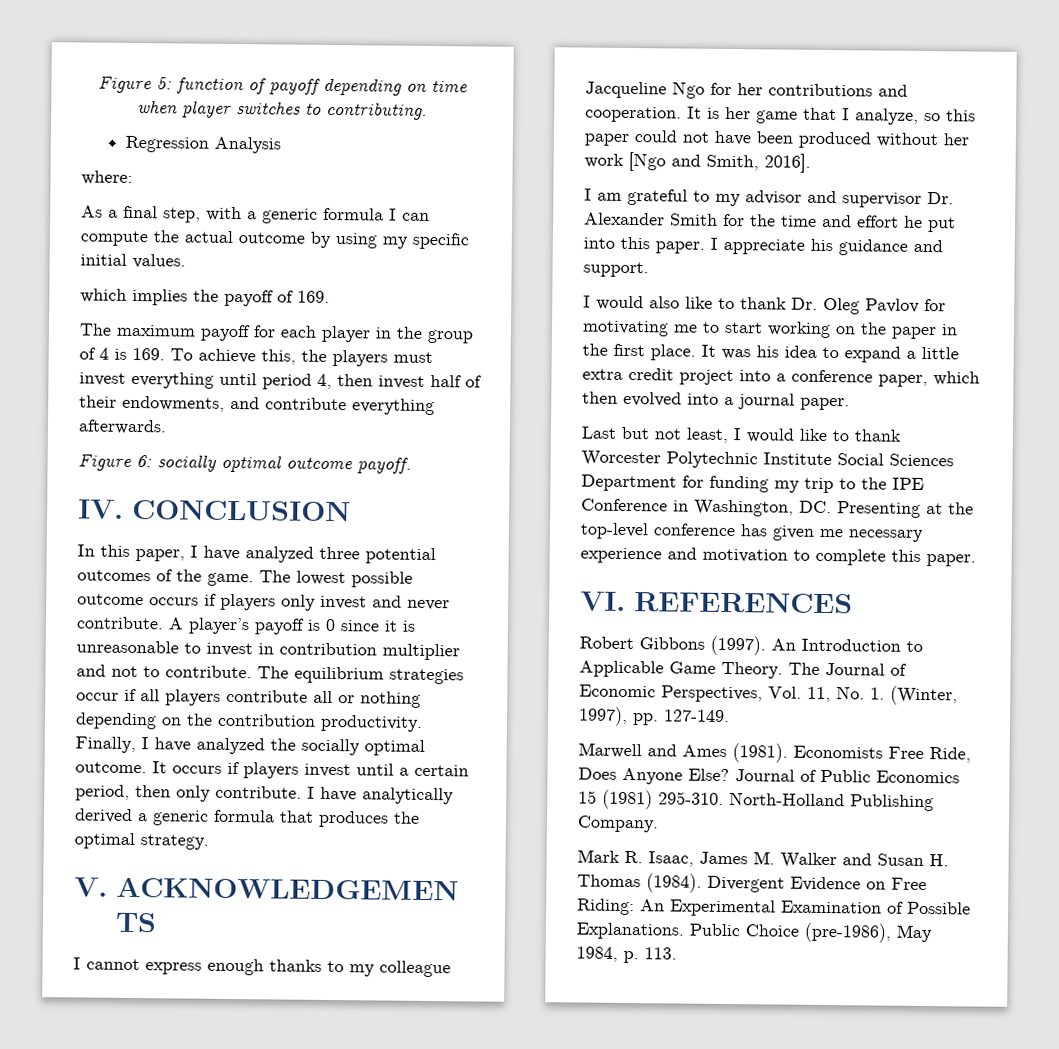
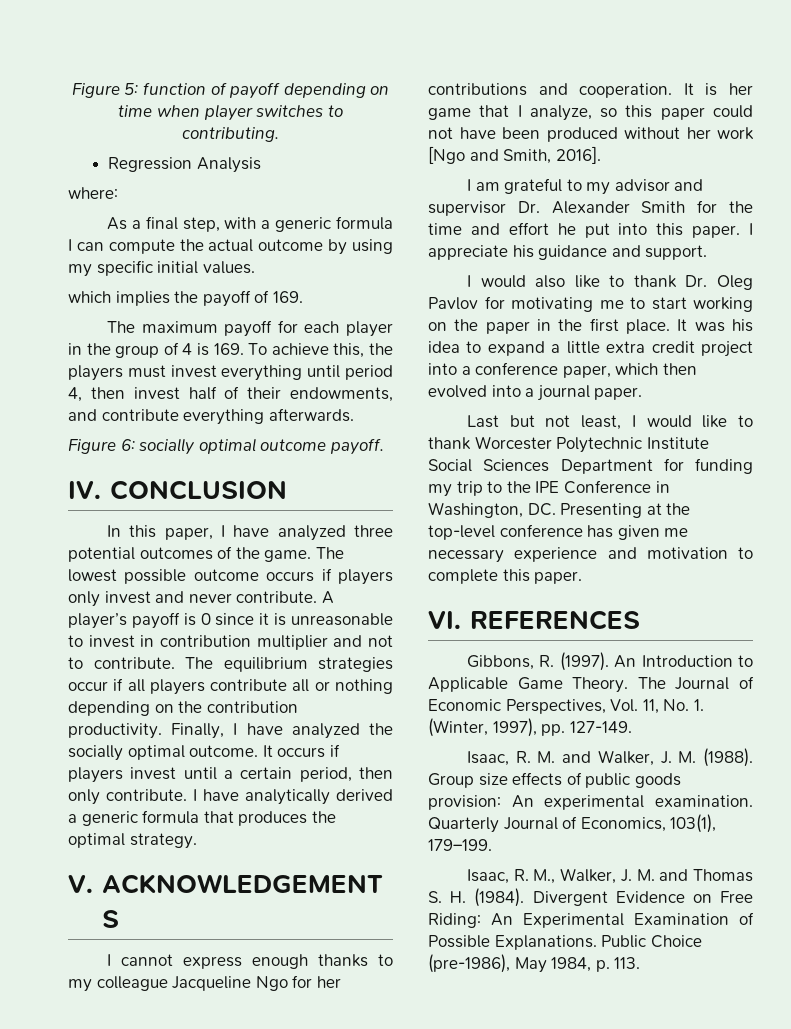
[579,636,705,650] Robert Gibbons -> [466,655,555,670] Gibbons, R.
[578,742,971,763] [578,767,960,785] [578,789,934,812] [577,815,659,833] [577,849,949,869] [577,874,641,888] Marwell and Ames (1981). Economists Free Ride, Does Anyone Else? Journal of Public Economics 15 (1981) 295-310. North-Holland Publishing Company. // Mark R. Isaac, James M. Walker and Susan H. Thomas -> [466,748,753,767] [428,772,681,788] [428,795,753,810] [428,814,717,833] [428,839,492,851] [466,868,753,884] [428,891,467,903] Isaac, R. M. and Walker, J. M. (1988). Group size effects of public goods provision: An experimental examination. Quarterly Journal of Economics, 103(1), 179–199. // Isaac, R. M., Walker, J. M. and Thomas S. H.

